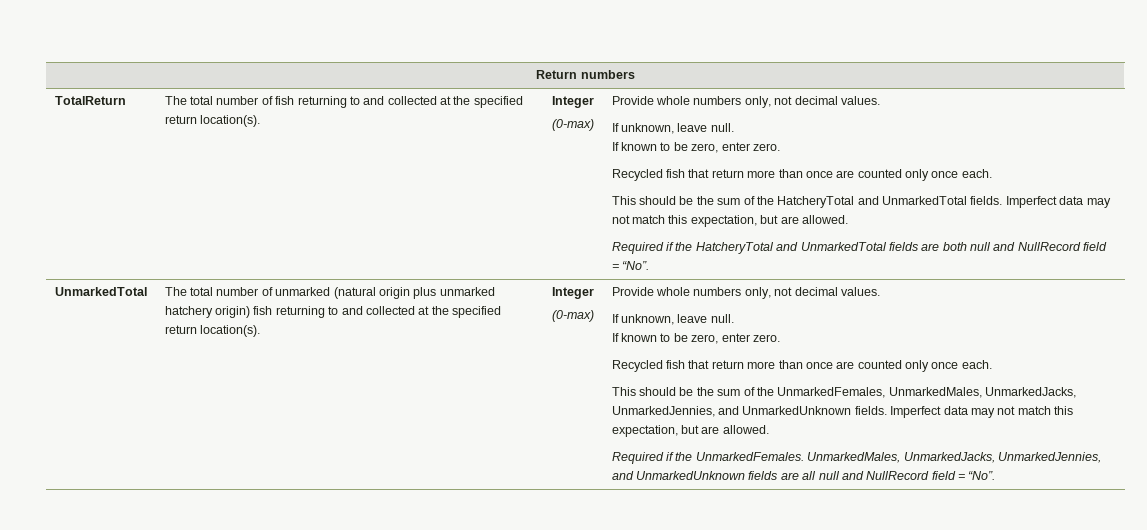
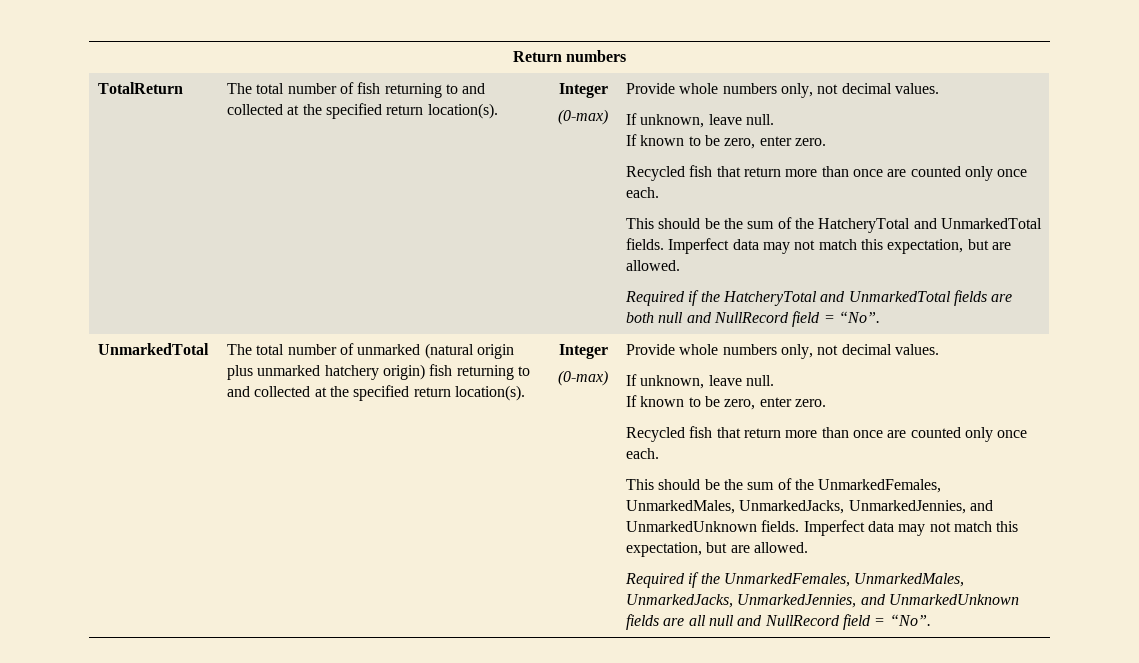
[695,452,804,461] UnmarkedFemales. -> [724,573,851,587] UnmarkedFemales,

